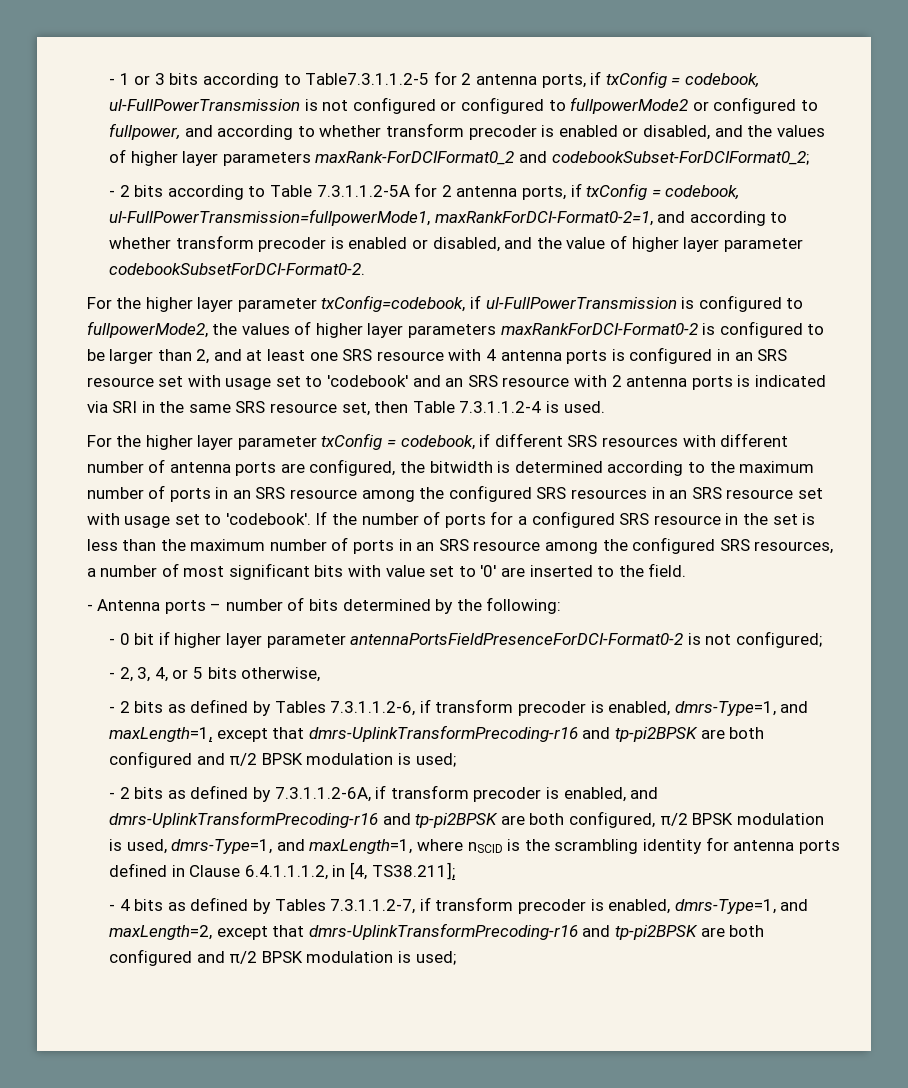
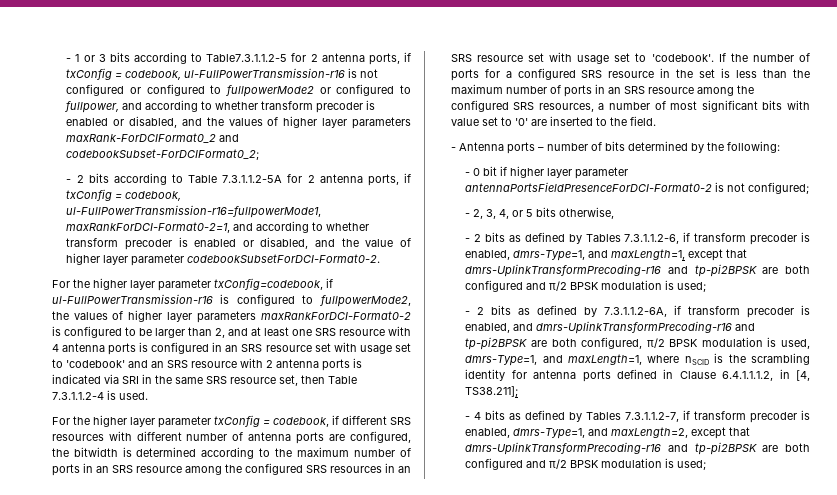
[109,99,301,111] ul-FullPowerTransmission -> [184,68,346,78] ul-FullPowerTransmission-r16
[109,209,431,226] ul-FullPowerTransmission=fullpowerMode1, -> [66,205,322,218] ul-FullPowerTransmission-r16=fullpowerMode1,
[485,297,677,309] ul-FullPowerTransmission -> [51,294,213,304] ul-FullPowerTransmission-r16

